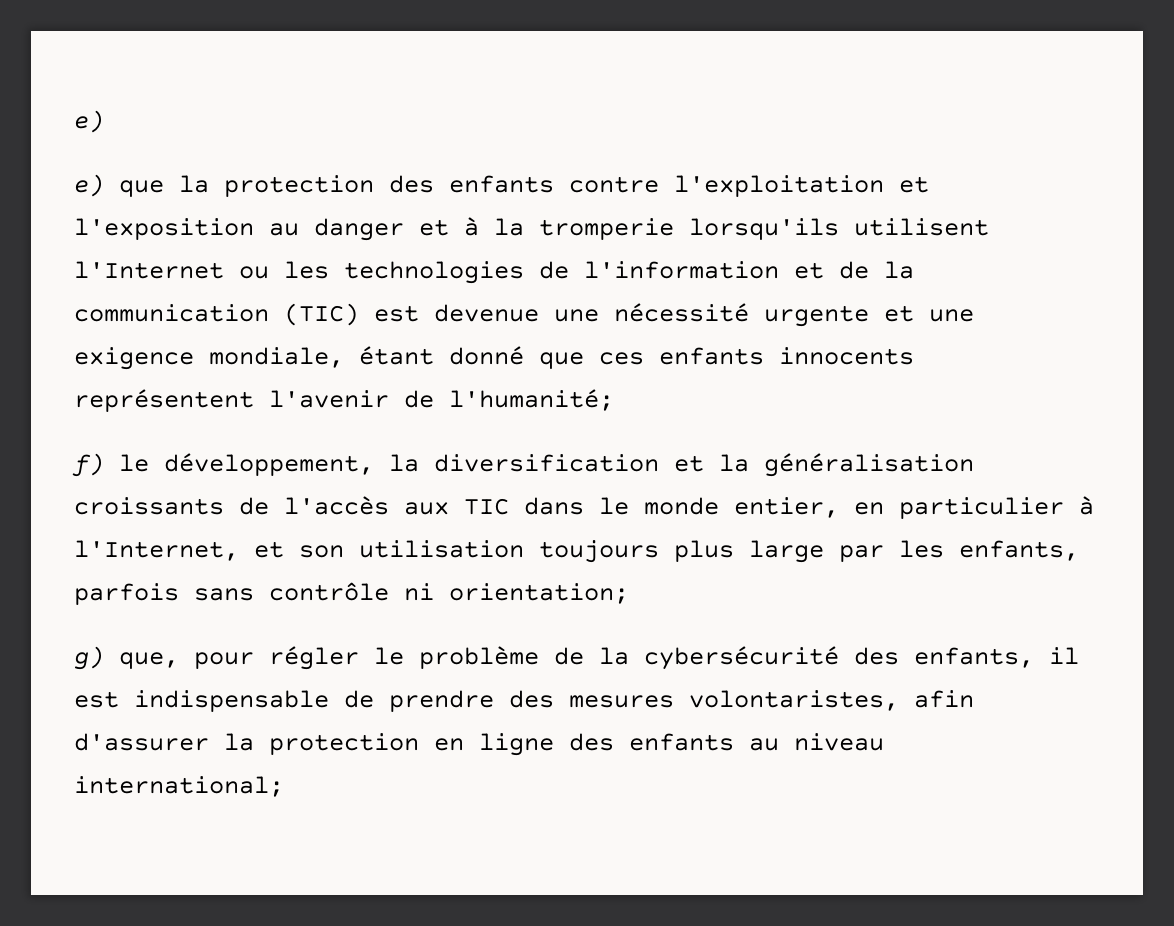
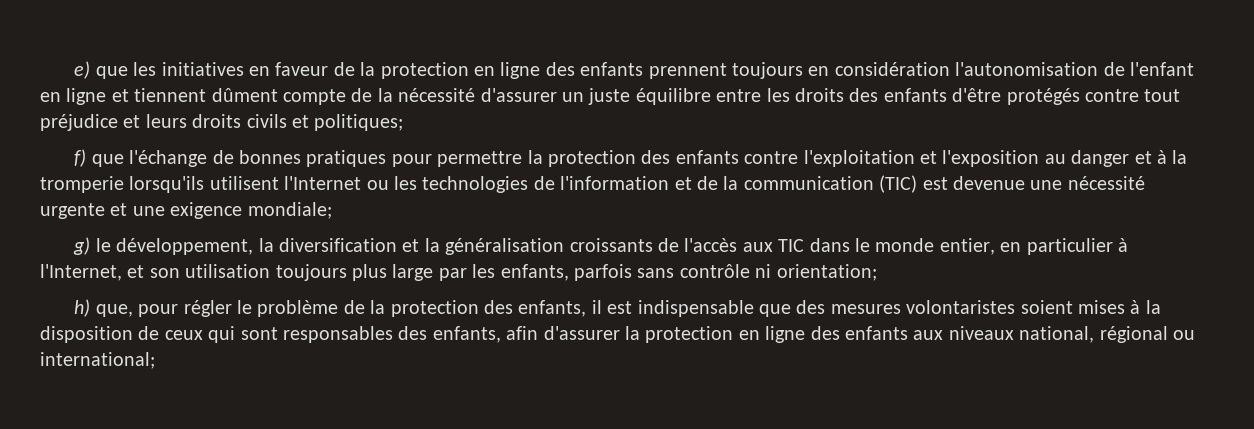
[74,110,104,133] [74,174,164,197] e) // e) que -> [74,61,1195,79] [40,88,1181,105] [40,114,404,131] [74,149,523,167] e) que les initiatives en faveur de la protection en ligne des enfants prennent toujours en considération l'autonomisation de l'enfant en ligne et tiennent dûment compte de la nécessité d'assurer un juste équilibre entre les droits des enfants d'être protégés contre tout préjudice et leurs droits civils et politiques; // f) que l'échange de bonnes pratiques pour permettre
[209,346,914,369] [74,389,614,412] [72,453,104,477] mondiale, étant donné que ces enfants innocents représentent l'avenir de l'humanité; // f) -> [247,202,332,219] [73,237,91,255] mondiale; // g)
[74,646,104,670] g) -> [74,299,91,317] h)
[644,646,839,670] cybersécurité -> [390,300,479,317] protection
[344,690,899,712] de prendre des mesures volontaristes, -> [759,300,1161,317] [40,326,501,343] que des mesures volontaristes soient mises à la disposition de ceux qui sont responsables des enfants,
[749,733,884,751] au niveau -> [913,326,1195,343] aux niveaux national, régional ou

